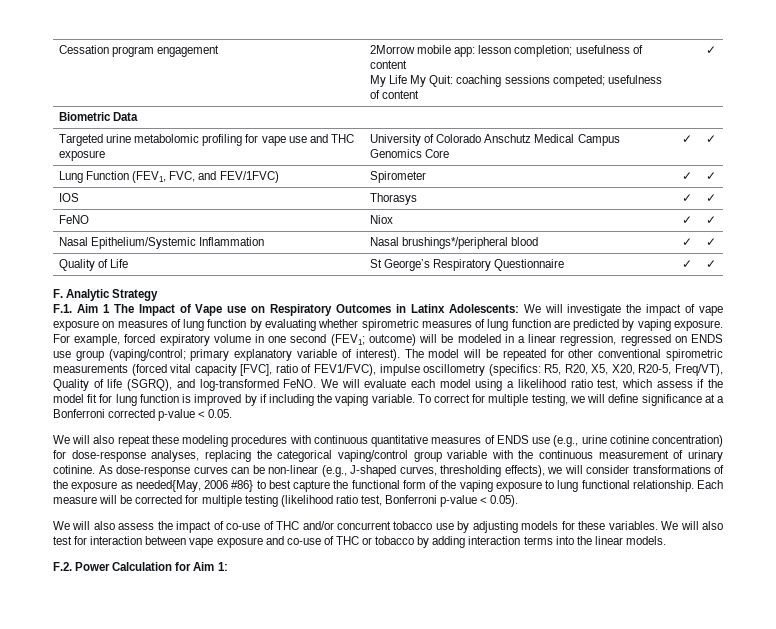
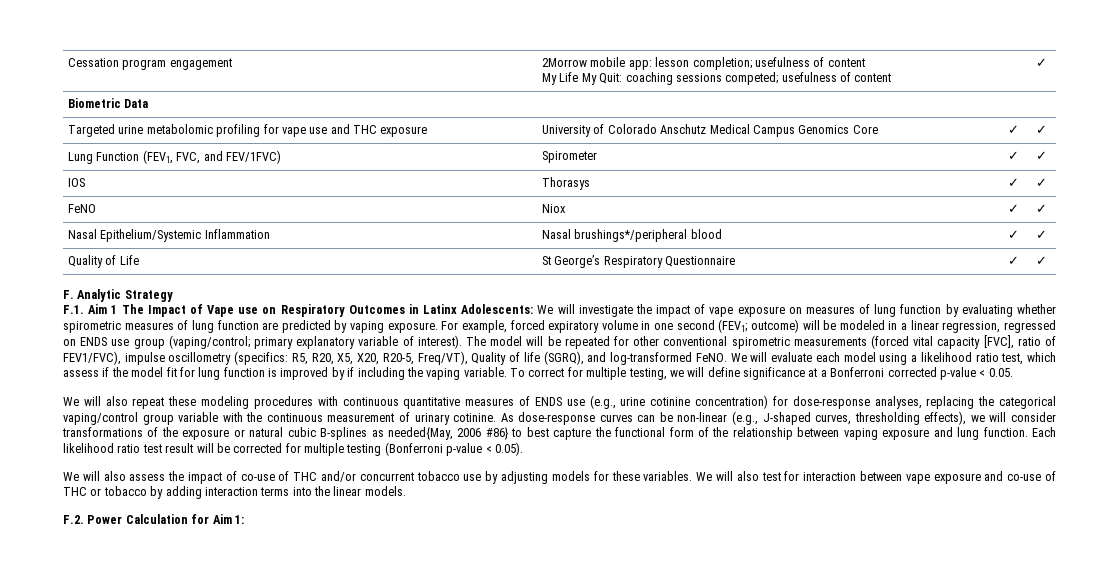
(118, 486) none -> [233,427,368,440] or natural cubic B-splines
[459,480,723,492] [53,496,97,504] vaping exposure to lung functional relationship. Each measure -> [732,427,1057,440] [63,443,194,453] relationship between vaping exposure and lung function. Each likelihood ratio test result
[280,495,438,507] (likelihood ratio test, Bonferroni -> [384,442,443,456] (Bonferroni

